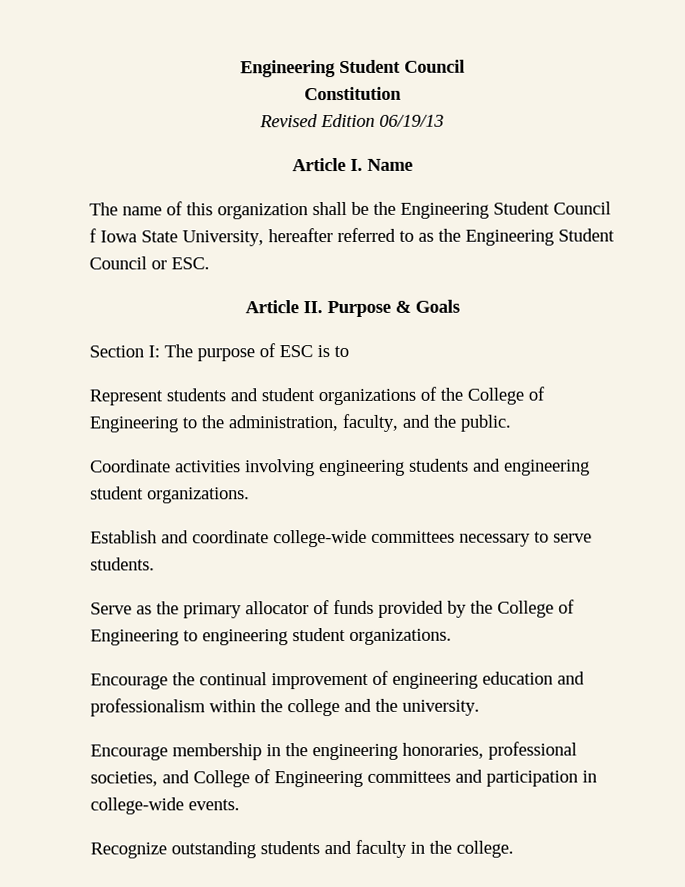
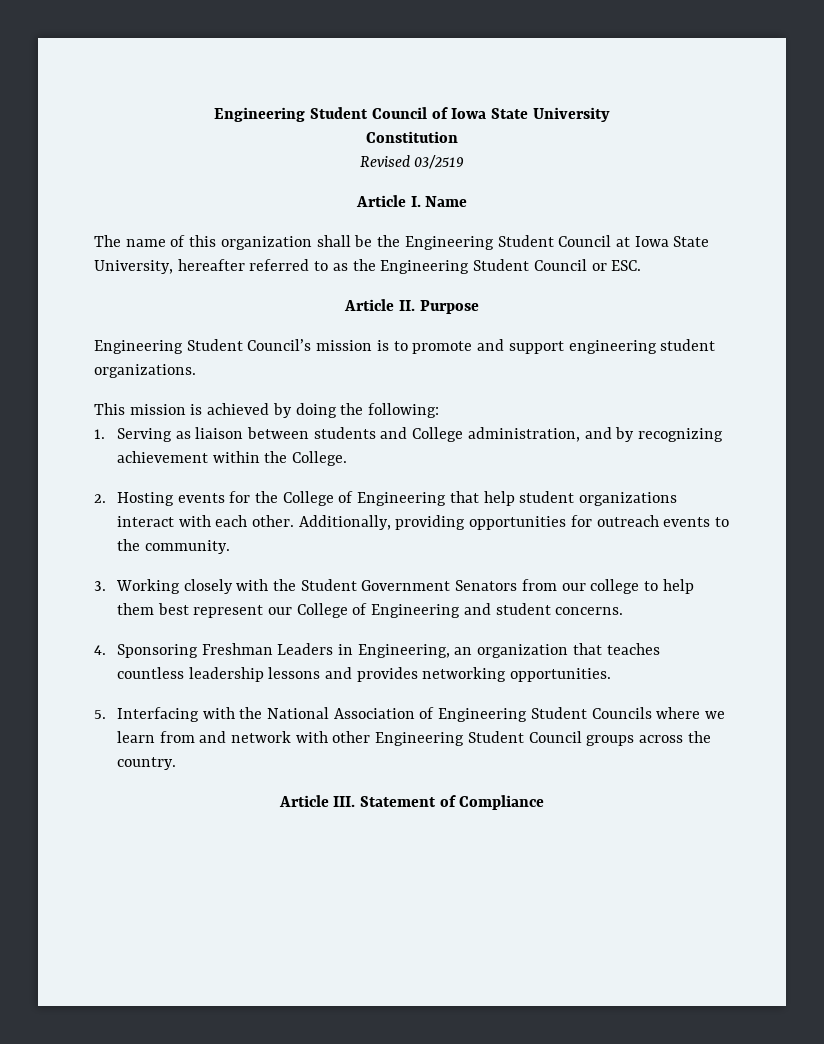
[239,59,465,78] Engineering Student Council -> [214,107,610,122] Engineering Student Council of Iowa State University
[320,113,444,128] Edition 06/19/13 -> [414,155,465,169] 03/2519
[89,228,97,243] f -> [615,237,630,247] at
[394,299,460,313] [89,343,349,362] [89,386,545,406] [89,413,511,433] [90,458,590,477] [90,486,250,504] [90,529,592,548] [90,557,155,571] [90,599,575,619] [90,627,452,646] [90,670,585,690] [90,698,480,717] [90,741,577,761] [90,769,597,788] [90,797,240,815] [90,839,514,859] & Goals // Section I: The purpose of ESC is to // Represent students and student organizations of the College of Engineering to the administration, faculty, and the public. // Coordinate activities involving engineering students and engineering student organizations. // Establish and coordinate college-wide committees necessary to serve students. // Serve as the primary allocator of funds provided by the College of Engineering to engineering student organizations. // Encourage the continual improvement of engineering education and professionalism within the college and the university. // Encourage membership in the engineering honoraries, professional societies, and College of Engineering committees and participation in college-wide events. // Recognize outstanding students and faculty in the college. -> [94,339,716,354] [94,364,196,378] [94,403,440,418] [94,427,724,442] [116,451,347,466] [94,491,678,506] [116,515,730,530] [116,539,230,554] [94,579,694,594] [116,603,624,618] [94,643,660,658] [116,667,612,682] [94,707,726,722] [116,731,711,746] [116,757,176,770] [278,795,545,810] // Engineering Student Council’s mission is to promote and support engineering student organizations. // This mission is achieved by doing the following: // 1. Serving as liaison between students and College administration, and by recognizing achievement within the College. // 2. Hosting events for the College of Engineering that help student organizations interact with each other. Additionally, providing opportunities for outreach events to the community. // 3. Working closely with the Student Government Senators from our college to help them best represent our College of Engineering and student concerns. // 4. Sponsoring Freshman Leaders in Engineering, an organization that teaches countless leadership lessons and provides networking opportunities. // 5. Interfacing with the National Association of Engineering Student Councils where we learn from and network with other Engineering Student Council groups across the country. // Article III. Statement of Compliance

